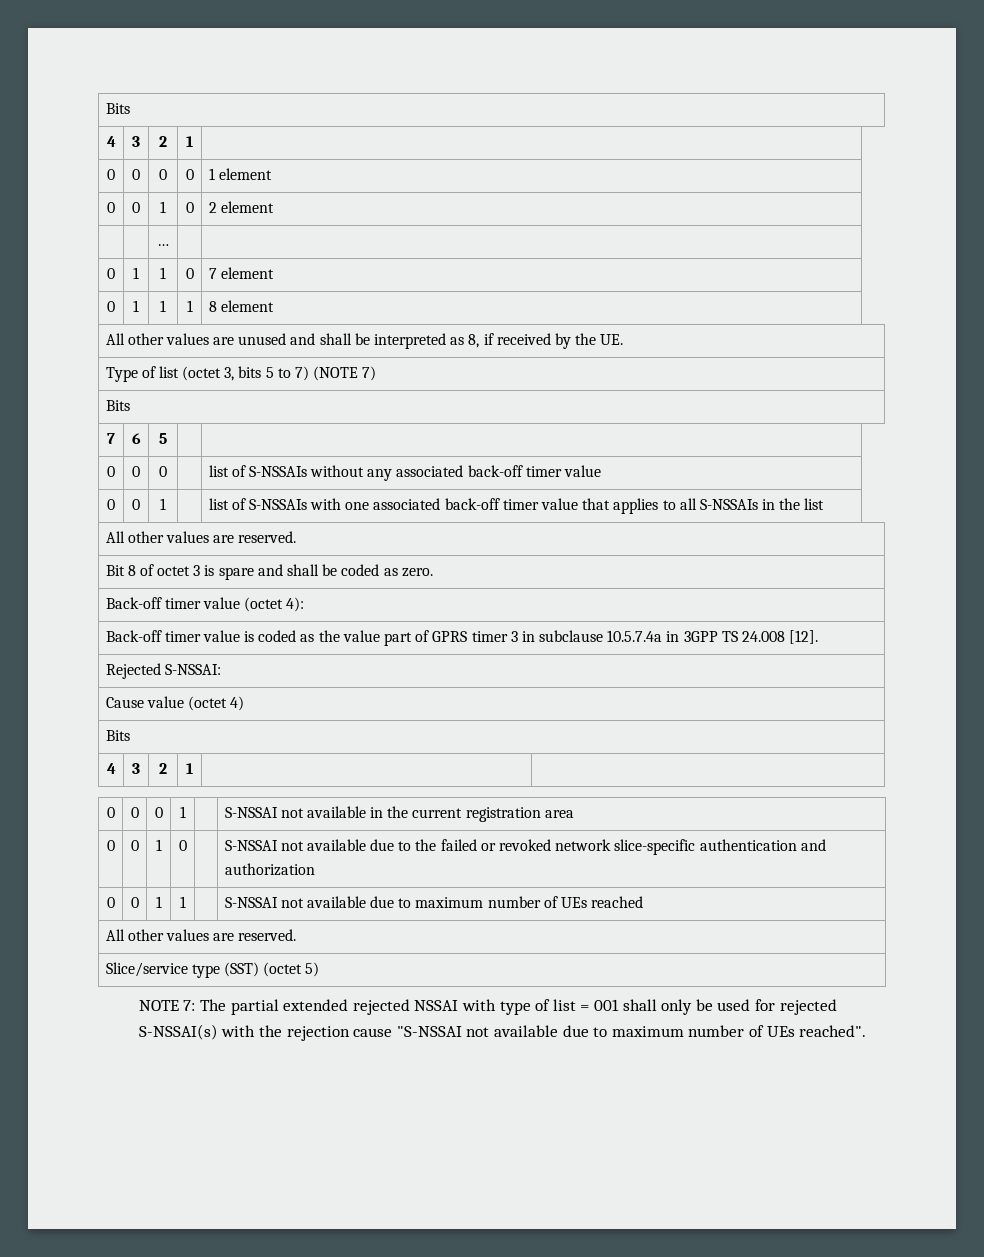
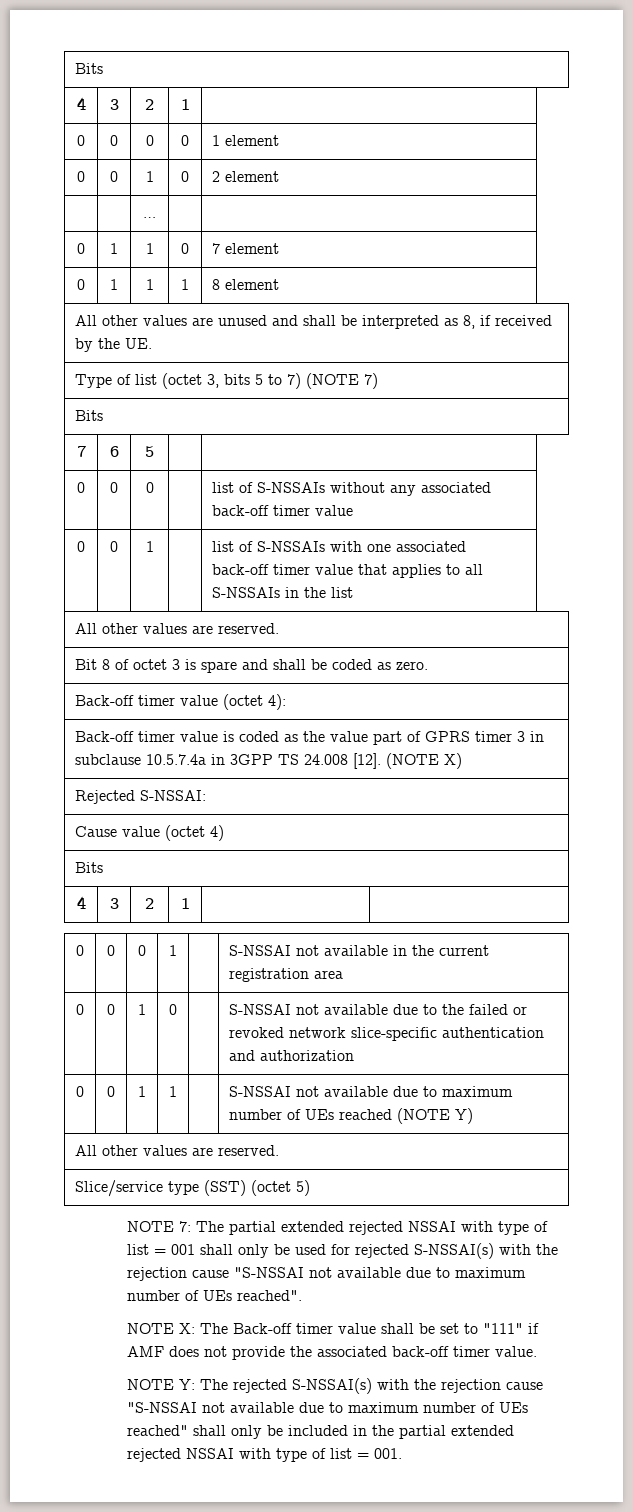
(819, 637) none -> [386,753,463,769] (NOTE X)
(644, 902) none -> [397,1108,474,1124] (NOTE Y)
(867, 1031) none -> [127,1323,540,1334] [127,1346,538,1360] [127,1378,544,1394] [127,1402,529,1413] [127,1425,515,1439] [127,1448,403,1462] // NOTE X: The Back-off timer value shall be set to "111" if AMF does not provide the associated back-off timer value. // NOTE Y: The rejected S-NSSAI(s) with the rejection cause "S-NSSAI not available due to maximum number of UEs reached" shall only be included in the partial extended rejected NSSAI with type of list = 001.

